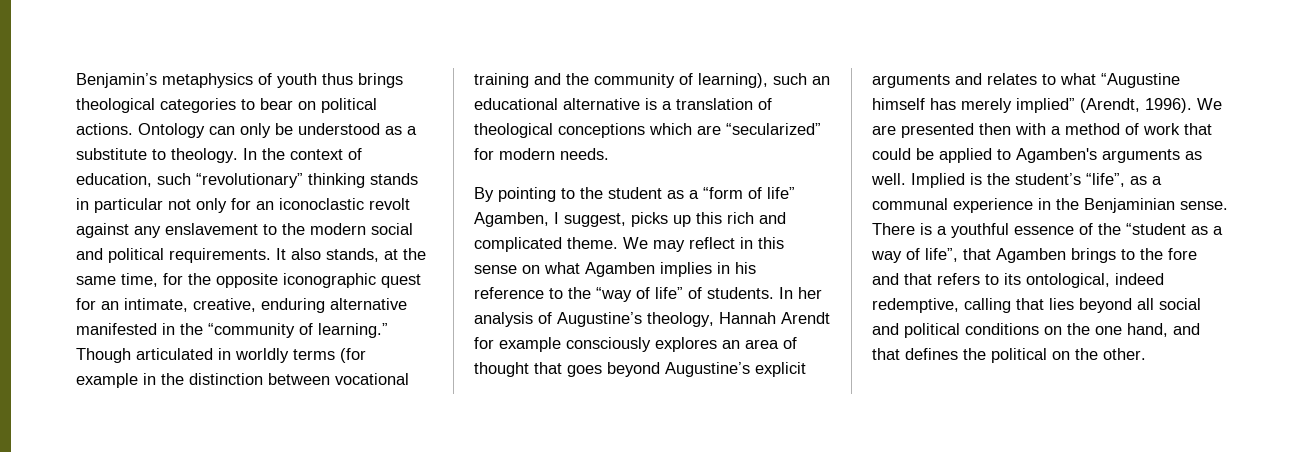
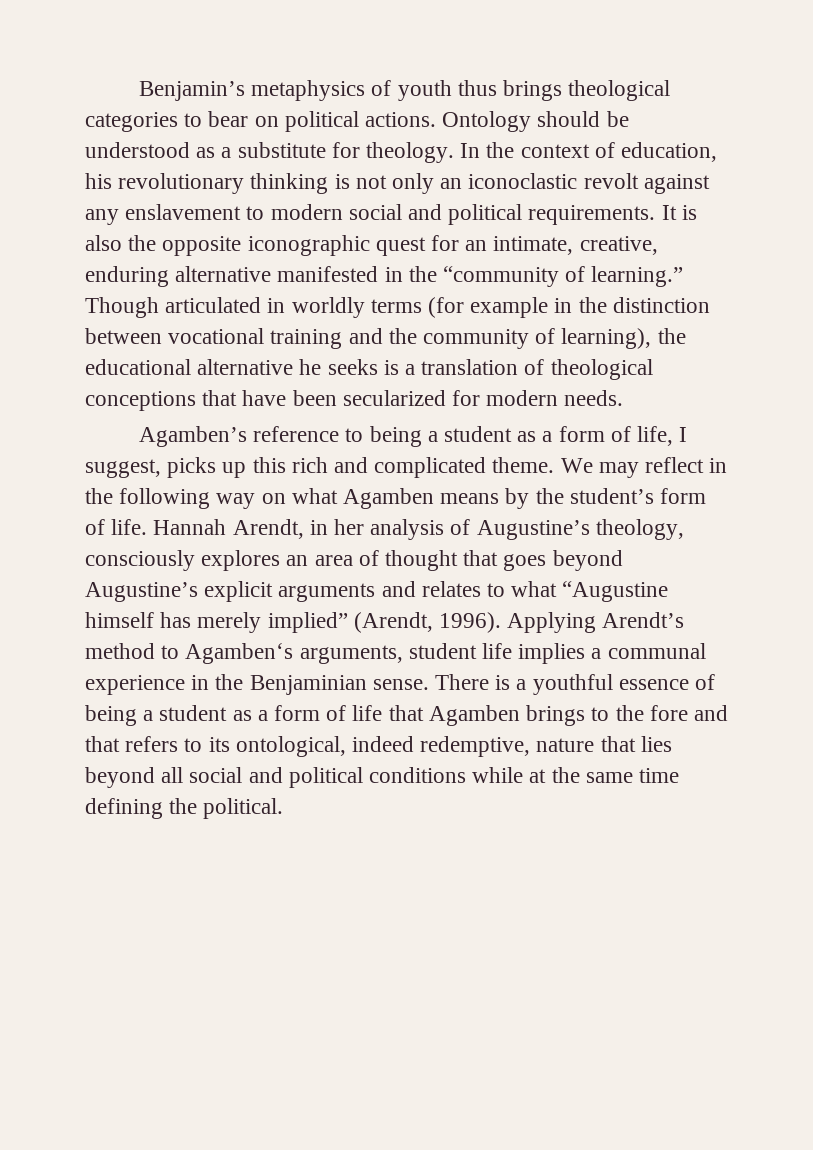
[209,123,271,138] can only -> [537,111,601,127] should
[152,149,166,160] to -> [331,142,360,158] for
[157,173,418,188] [76,198,163,213] such “revolutionary” thinking stands in particular -> [85,173,350,194] his revolutionary thinking is
[231,198,251,210] for -> (435, 183) none
[282,223,305,235] the -> (265, 213) none
[291,248,426,262] [76,273,183,287] also stands, at the same time, for -> [681,205,697,220] [85,235,122,251] is also
[773,73,830,85] [474,98,640,110] such an educational alternative -> [657,328,686,344] [85,359,378,375] the educational alternative he seeks
[649,123,821,135] which are “secularized” -> [202,390,446,406] that have been secularized
[474,187,795,202] [474,212,549,227] By pointing to the student as a “form of life” Agamben, -> [138,426,674,447] Agamben’s reference to being a student as a form of life,
[758,237,784,249] [474,262,756,277] [474,287,793,302] this sense on what Agamben implies in his reference to the “way of life” of students. In -> [85,488,707,509] [85,519,328,539] the following way on what Agamben means by the student’s form of life. Hannah Arendt, in
[719,312,830,324] [474,337,561,352] Hannah Arendt for example -> (684, 529) none
[1197,98,1222,110] [872,123,1212,138] [872,148,1202,163] [871,173,1147,188] We are presented then with a method of work that could be applied to Agamben's arguments as well. Implied is the student’s “life”, as -> [507,612,685,633] [85,643,586,664] Applying Arendt’s method to Agamben‘s arguments, student life implies
[1098,223,1223,235] [871,248,958,263] the “student as a way of life”, -> [85,705,383,726] being a student as a form of life
[964,298,1011,313] calling -> [536,738,595,752] nature
[1044,323,1200,337] [872,348,1146,363] on the one hand, and that defines the political on the other. -> [472,767,680,783] [85,798,284,819] while at the same time defining the political.

